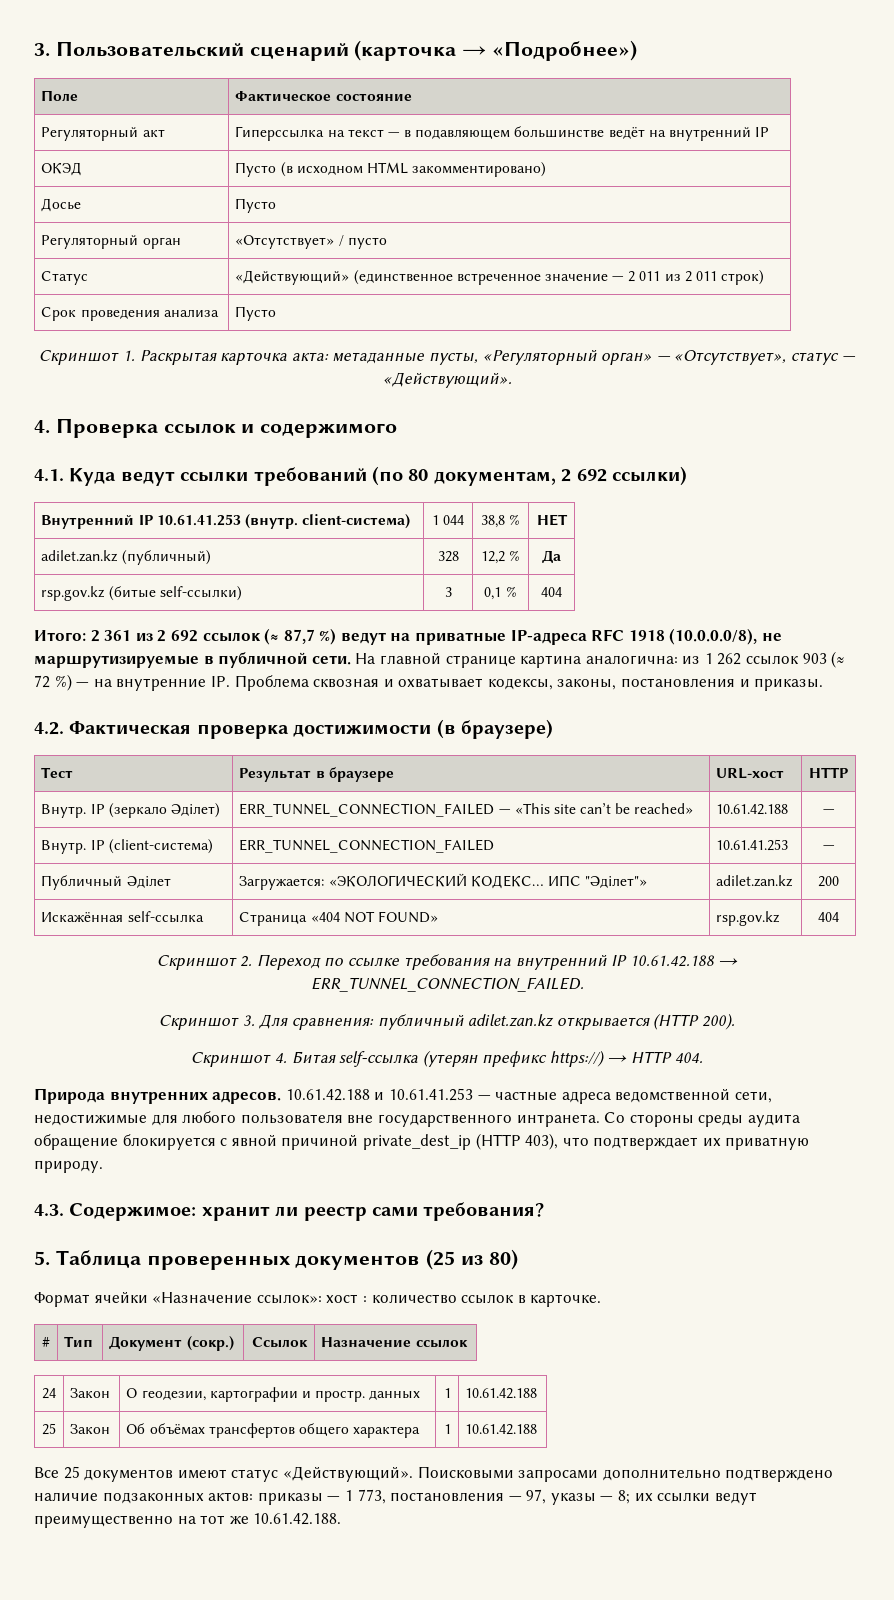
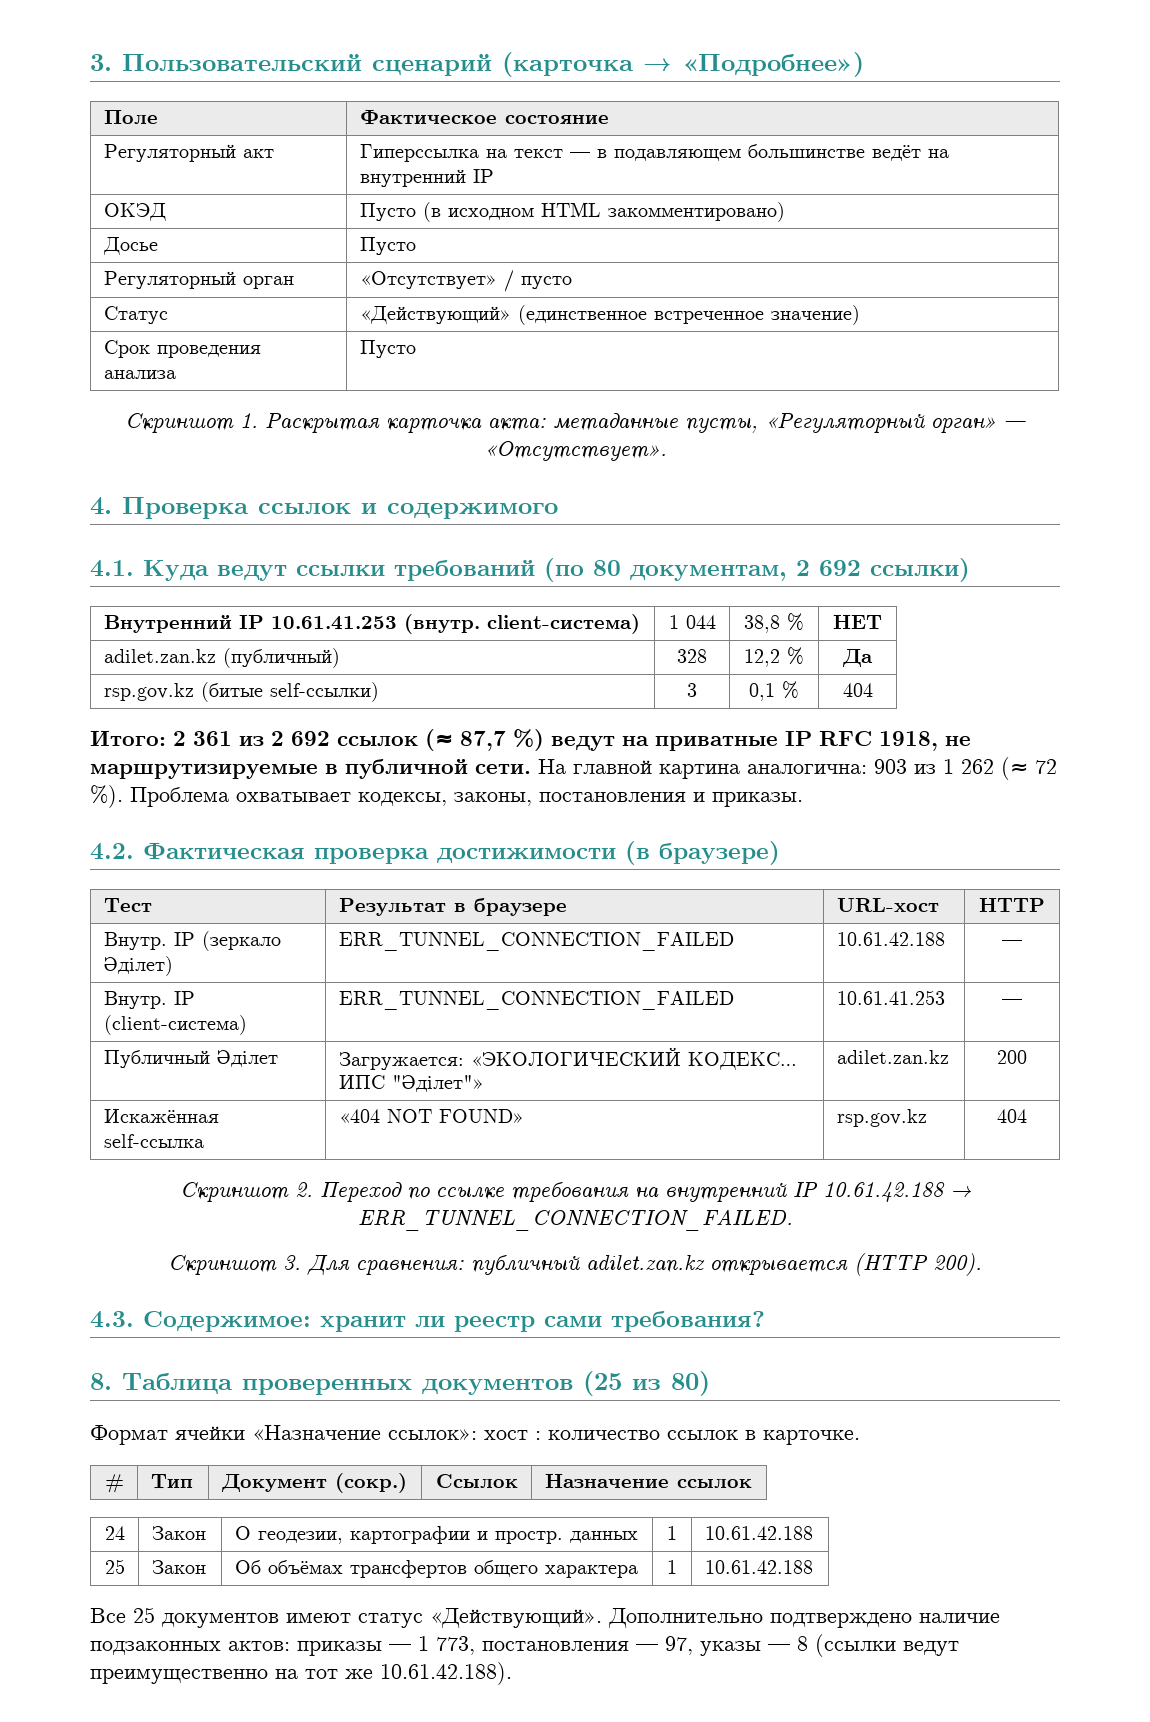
[544,270,765,285] значение — 2 011 из 2 011 строк) -> [770,305,860,325] значение)
[674,350,856,365] [382,372,512,388] «Отсутствует», статус — «Действующий». -> [483,441,667,461] «Отсутствует».
[510,628,758,645] IP-адреса RFC 1918 (10.0.0.0/8), -> [785,731,938,751] IP RFC 1918,
[445,655,516,668] странице -> (652, 767) none
(678, 659) none -> [874,759,907,774] 903
[746,651,846,668] [34,674,394,691] ссылок 903 (≈ 72 %) — на внутренние IP. Проблема сквозная и -> [1001,757,1057,780] [90,785,229,808] (≈ 72 %). Проблема
[498,803,694,814] — «This site can’t be reached» -> (734, 941) none
[239,912,308,926] Страница -> (204, 1141) none
[191,1050,703,1067] [34,1088,772,1104] [34,1111,800,1127] [34,1133,810,1150] [34,1160,103,1173] // Скриншот 4. Битая self-ссылка (утерян префикс https://) → HTTP 404. // Природа внутренних адресов. 10.61.42.188 и 10.61.41.253 — частные адреса ведомственной сети, недостижимые для любого пользователя вне государственного интранета. Со стороны среды аудита обращение блокируется с явной причиной private_dest_ip (HTTP 403), что подтверждает их приватную природу. -> (982, 1264) none
[34,1251,50,1266] 5. -> [90,1373,112,1390] 8.
[417,1466,721,1482] Поисковыми запросами дополнительно -> [608,1608,763,1628] Дополнительно
[618,1490,711,1504] 8; их ссылки -> [797,1634,896,1657] 8 (ссылки
[253,1513,342,1525] 10.61.42.188. -> [380,1662,512,1685] 10.61.42.188).

